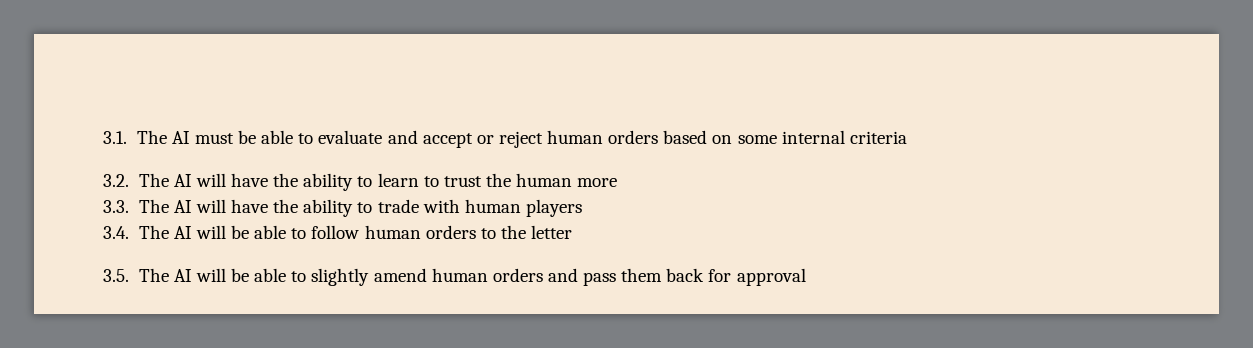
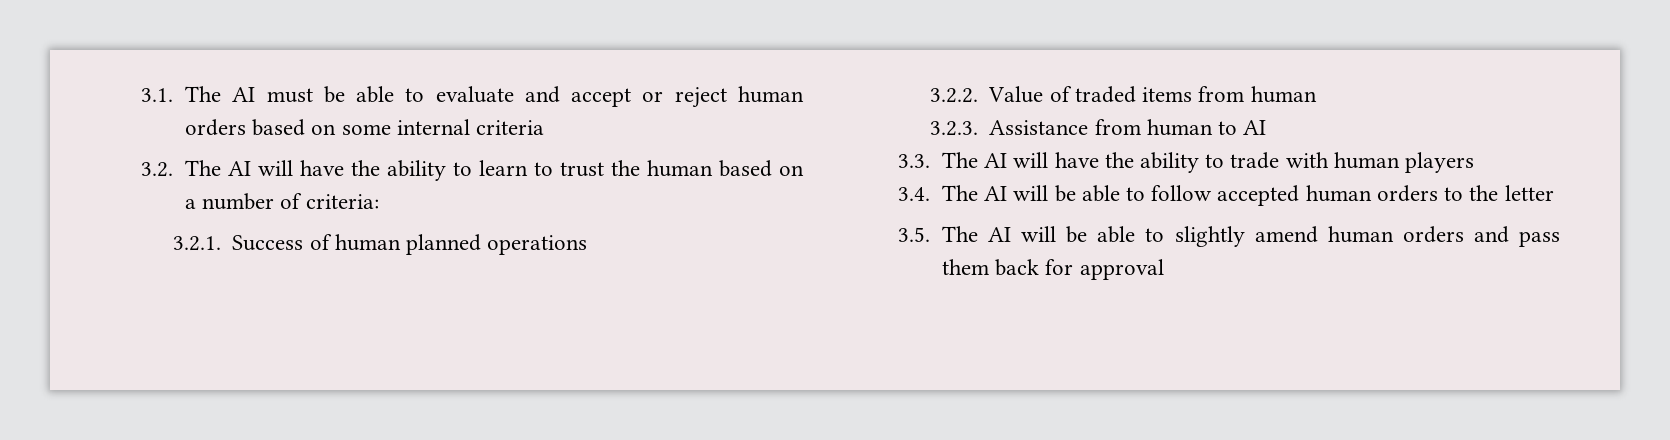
[577,178,618,187] more -> [718,160,804,177] [184,193,379,210] [172,234,588,255] [929,86,1317,103] [929,119,1267,136] based on a number of criteria: // 3.2.1. Success of human planned operations // 3.2.2. Value of traded items from human // 3.2.3. Assistance from human to AI
(360, 232) none -> [1217,185,1300,206] accepted

